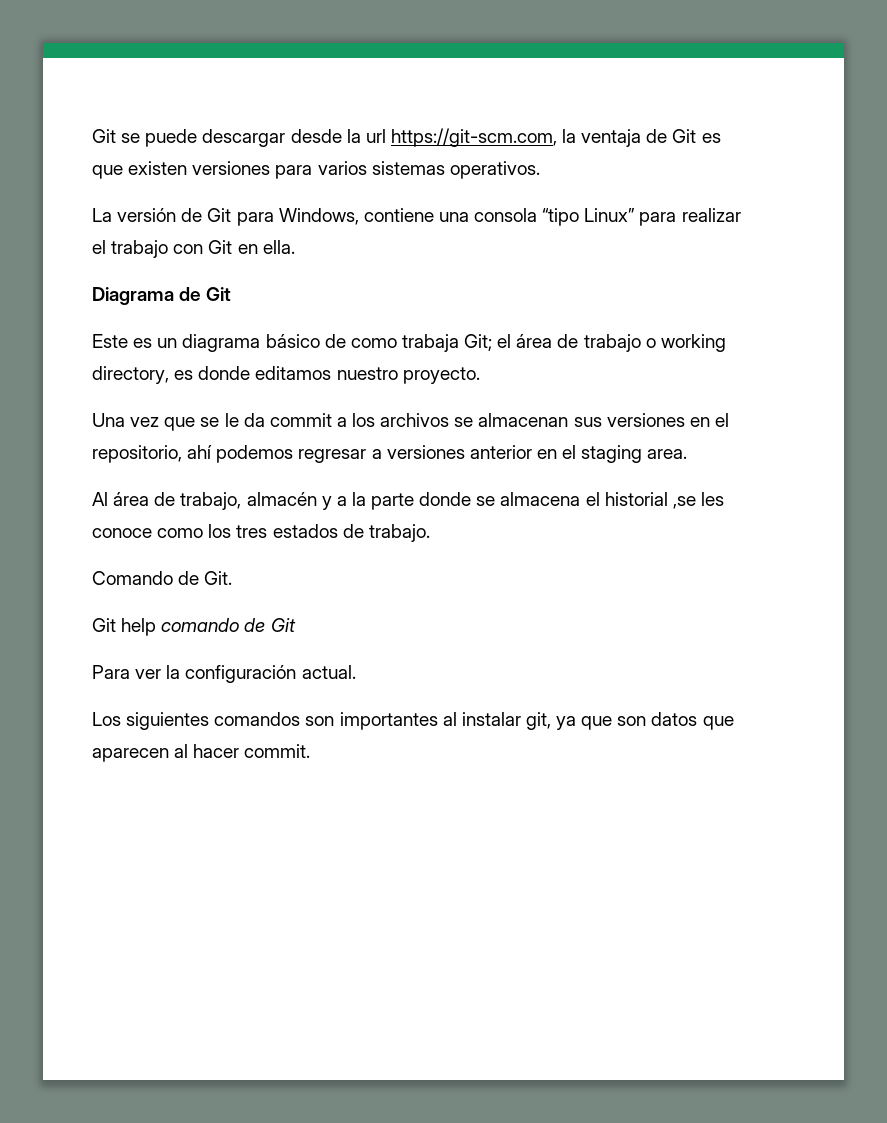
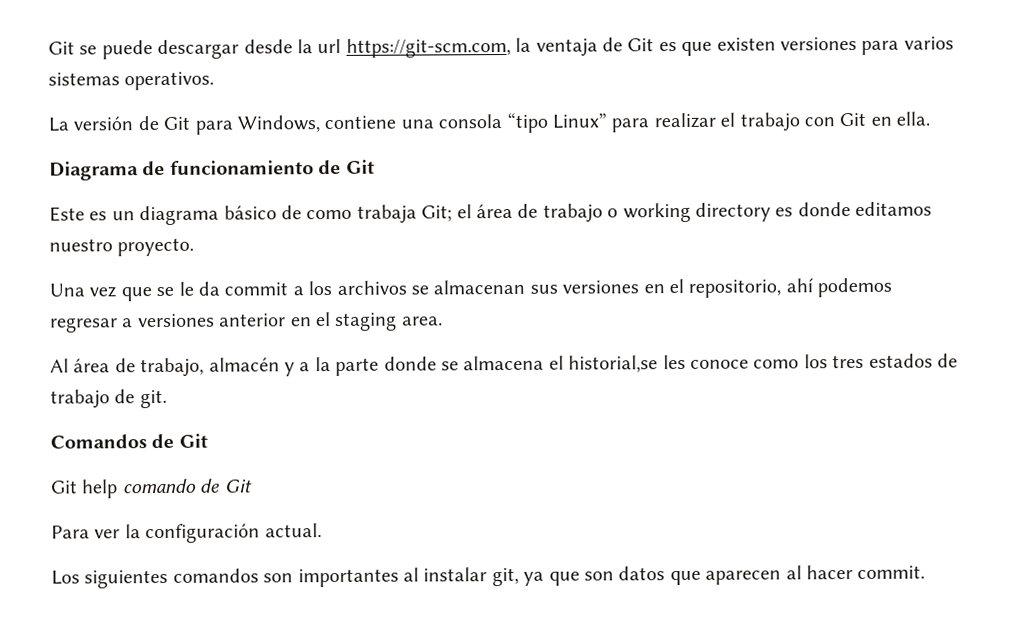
(202, 294) none -> [169,159,342,175] funcionamiento de
[92,366,169,384] directory, -> [694,202,771,222] directory
[604,492,696,509] historial ,se -> [568,355,659,373] historial,se
[368,524,430,542] [92,571,233,585] trabajo. // Comando de Git. -> [50,389,167,409] [50,433,208,449] trabajo de git. // Comandos de Git

